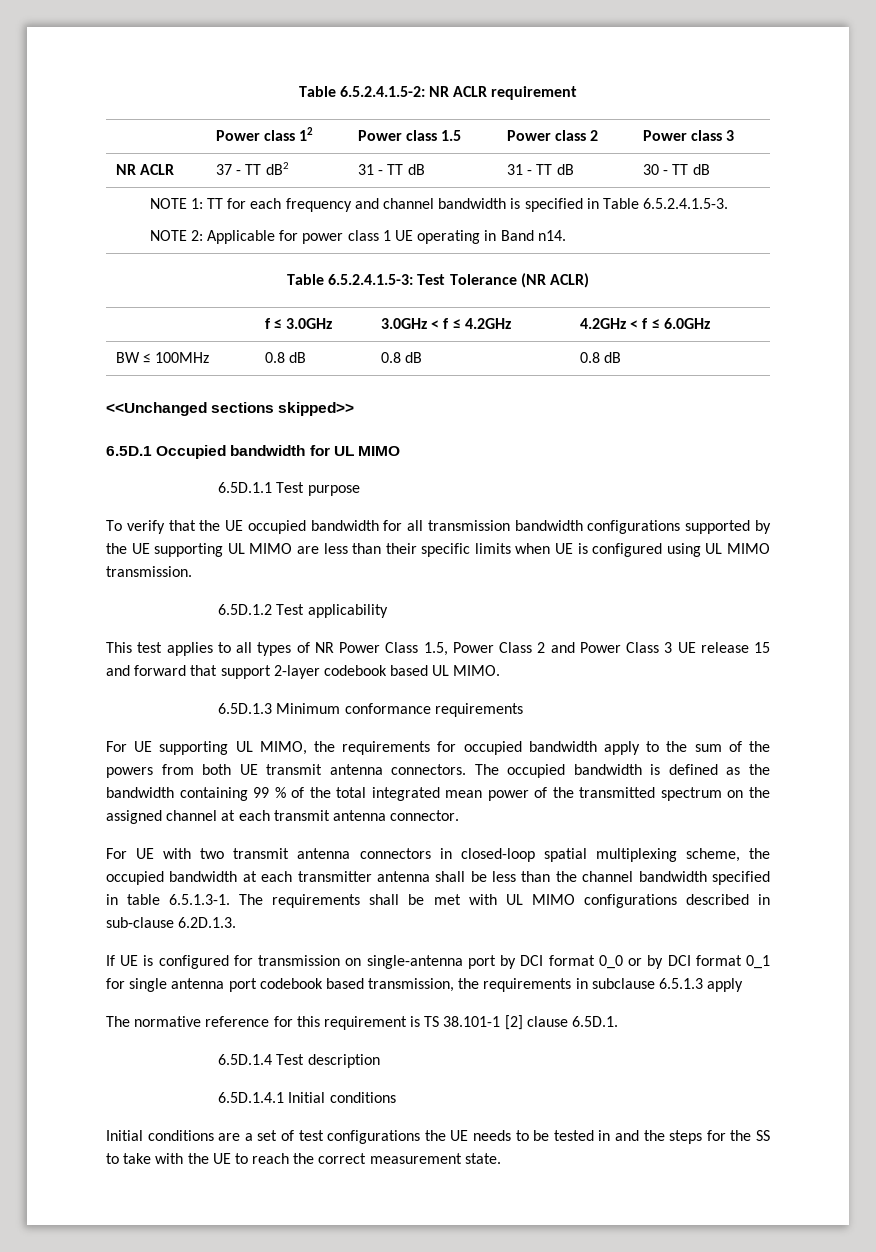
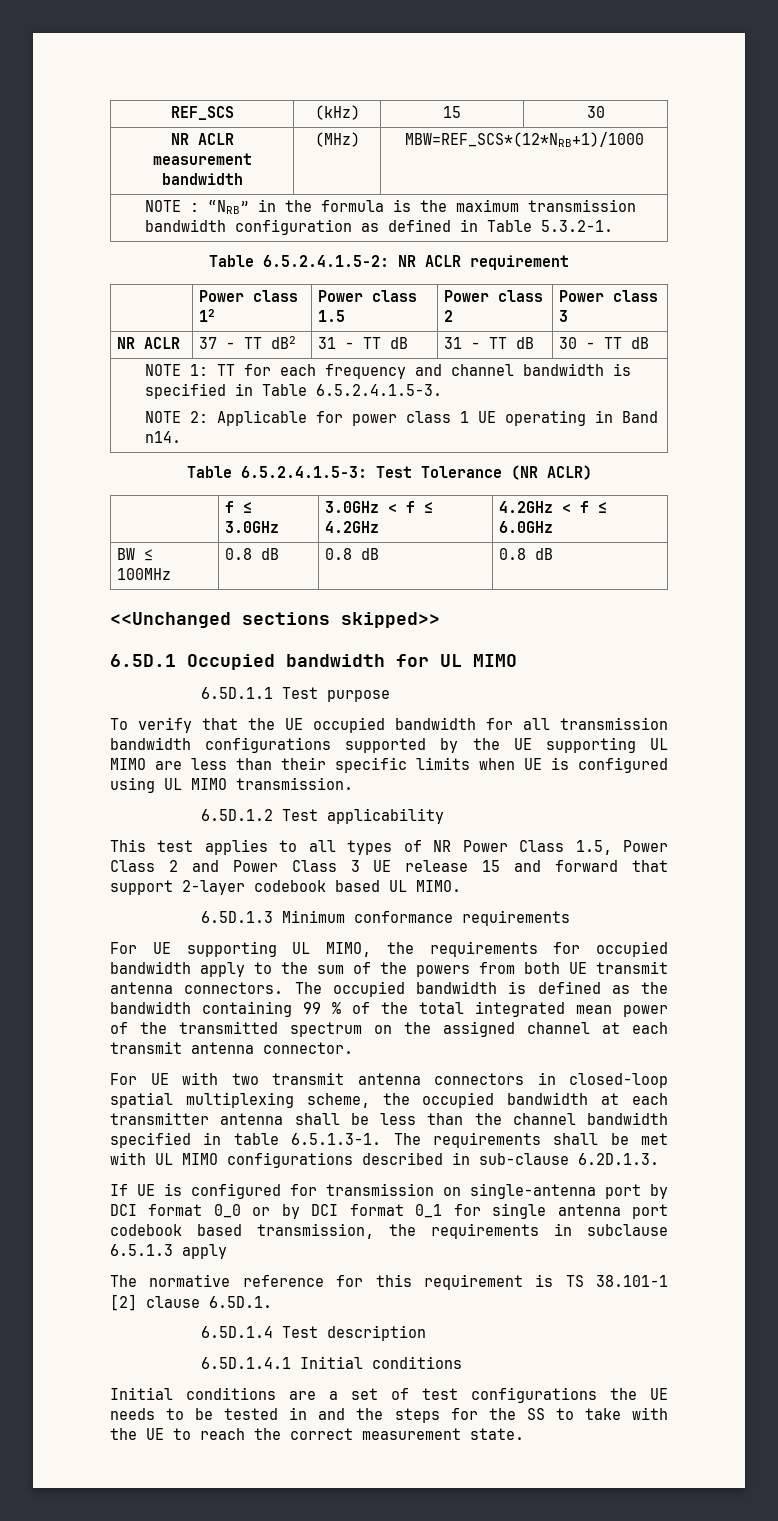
(298, 91) none -> [170,106,234,120] [314,105,360,120] [443,106,461,118] [586,106,605,118] [170,133,234,145] [152,153,252,165] [161,173,243,185] [314,132,360,147] [404,132,644,147] [144,199,636,214] [144,219,613,235] REF_SCS | (kHz) | 15 | 30 // NR ACLR measurement bandwidth | (MHz) | MBW=REF_SCS*(12*NRB+1)/1000 // NOTE : “NRB” in the formula is the maximum transmission bandwidth configuration as defined in Table 5.3.2-1. //

